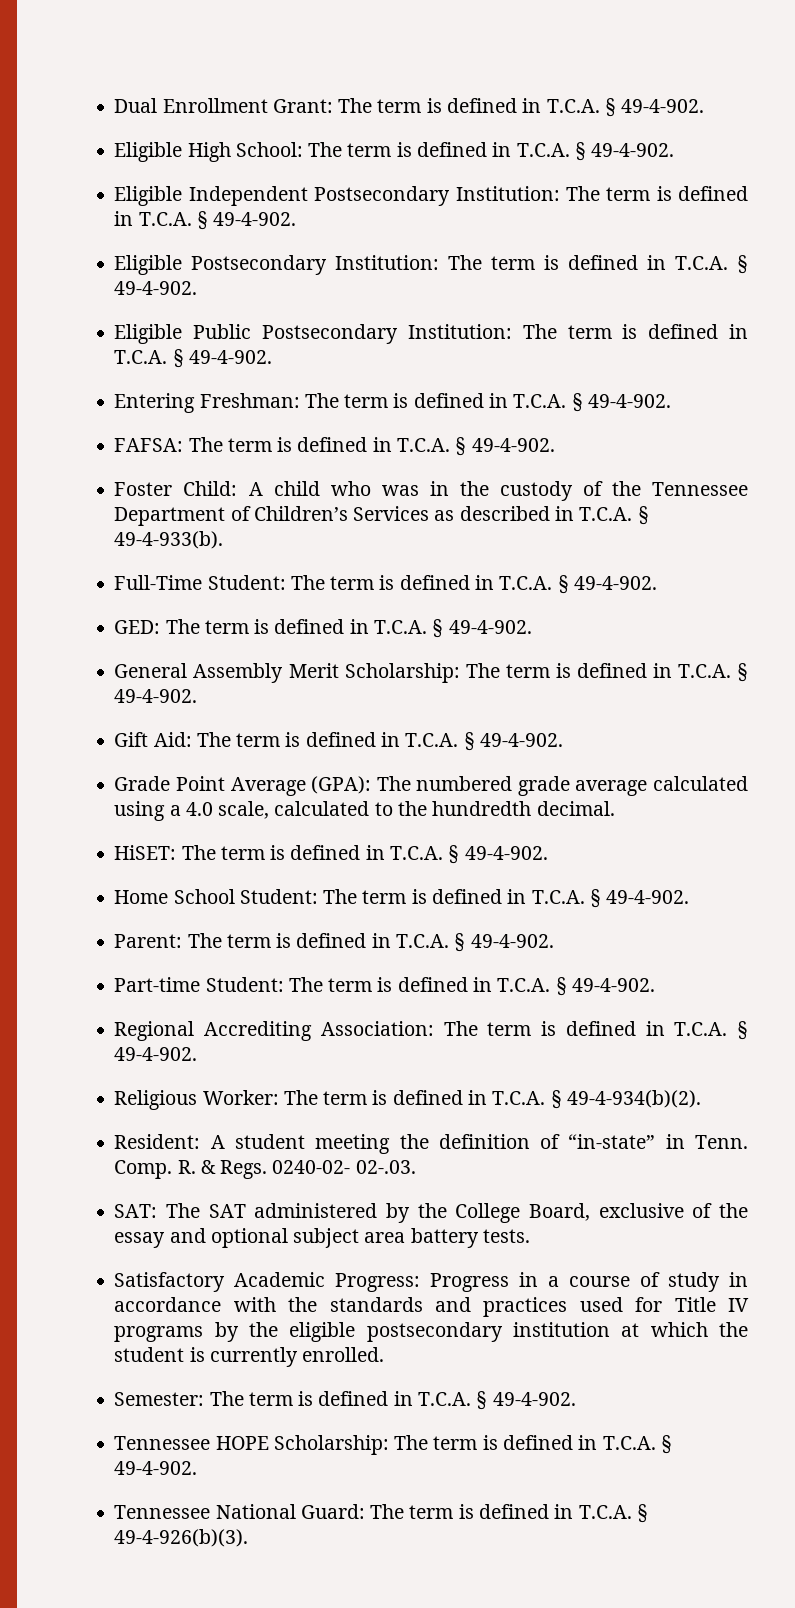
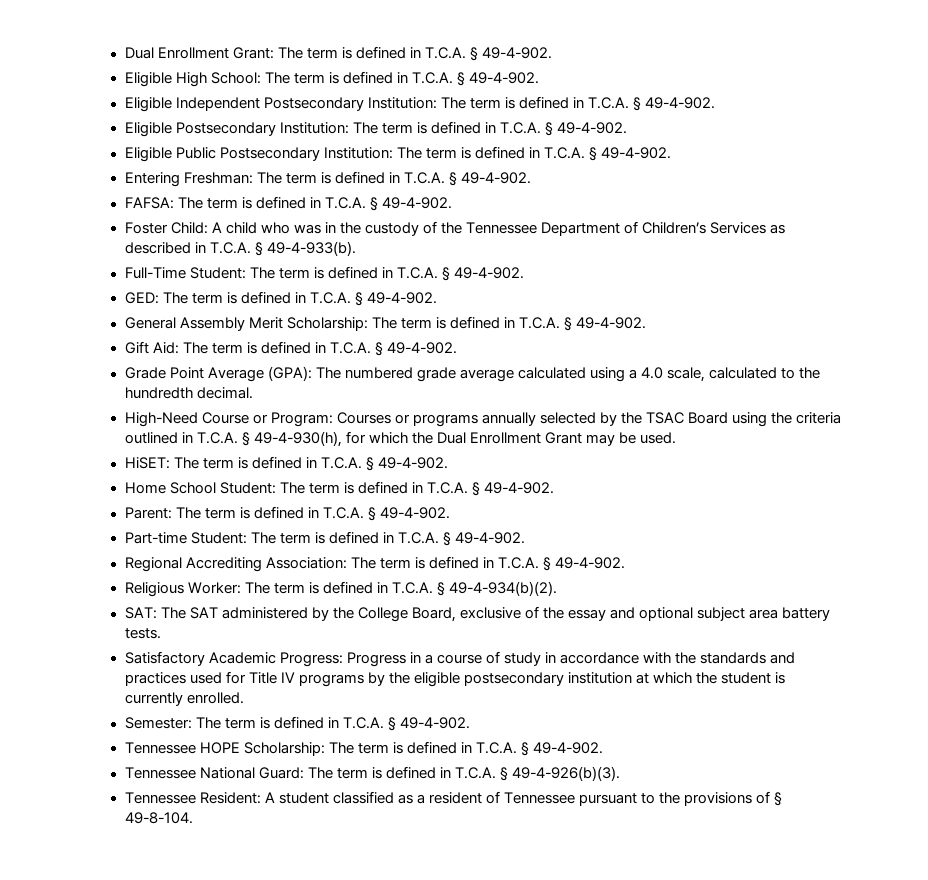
(615, 808) none -> [124,412,842,427] [124,431,677,447] // High-Need Course or Program: Courses or programs annually selected by the TSAC Board using the criteria outlined in T.C.A. § 49-4-930(h), for which the Dual Enrollment Grant may be used.
[114,1134,749,1154] [114,1160,416,1179] // Resident: A student meeting the definition of “in-state” in Tenn. Comp. R. & Regs. 0240-02- 02-.03. -> (558, 588) none
(249, 1538) none -> [124,791,783,806] [124,812,193,824] // Tennessee Resident: A student classified as a resident of Tennessee pursuant to the provisions of § 49-8-104.

